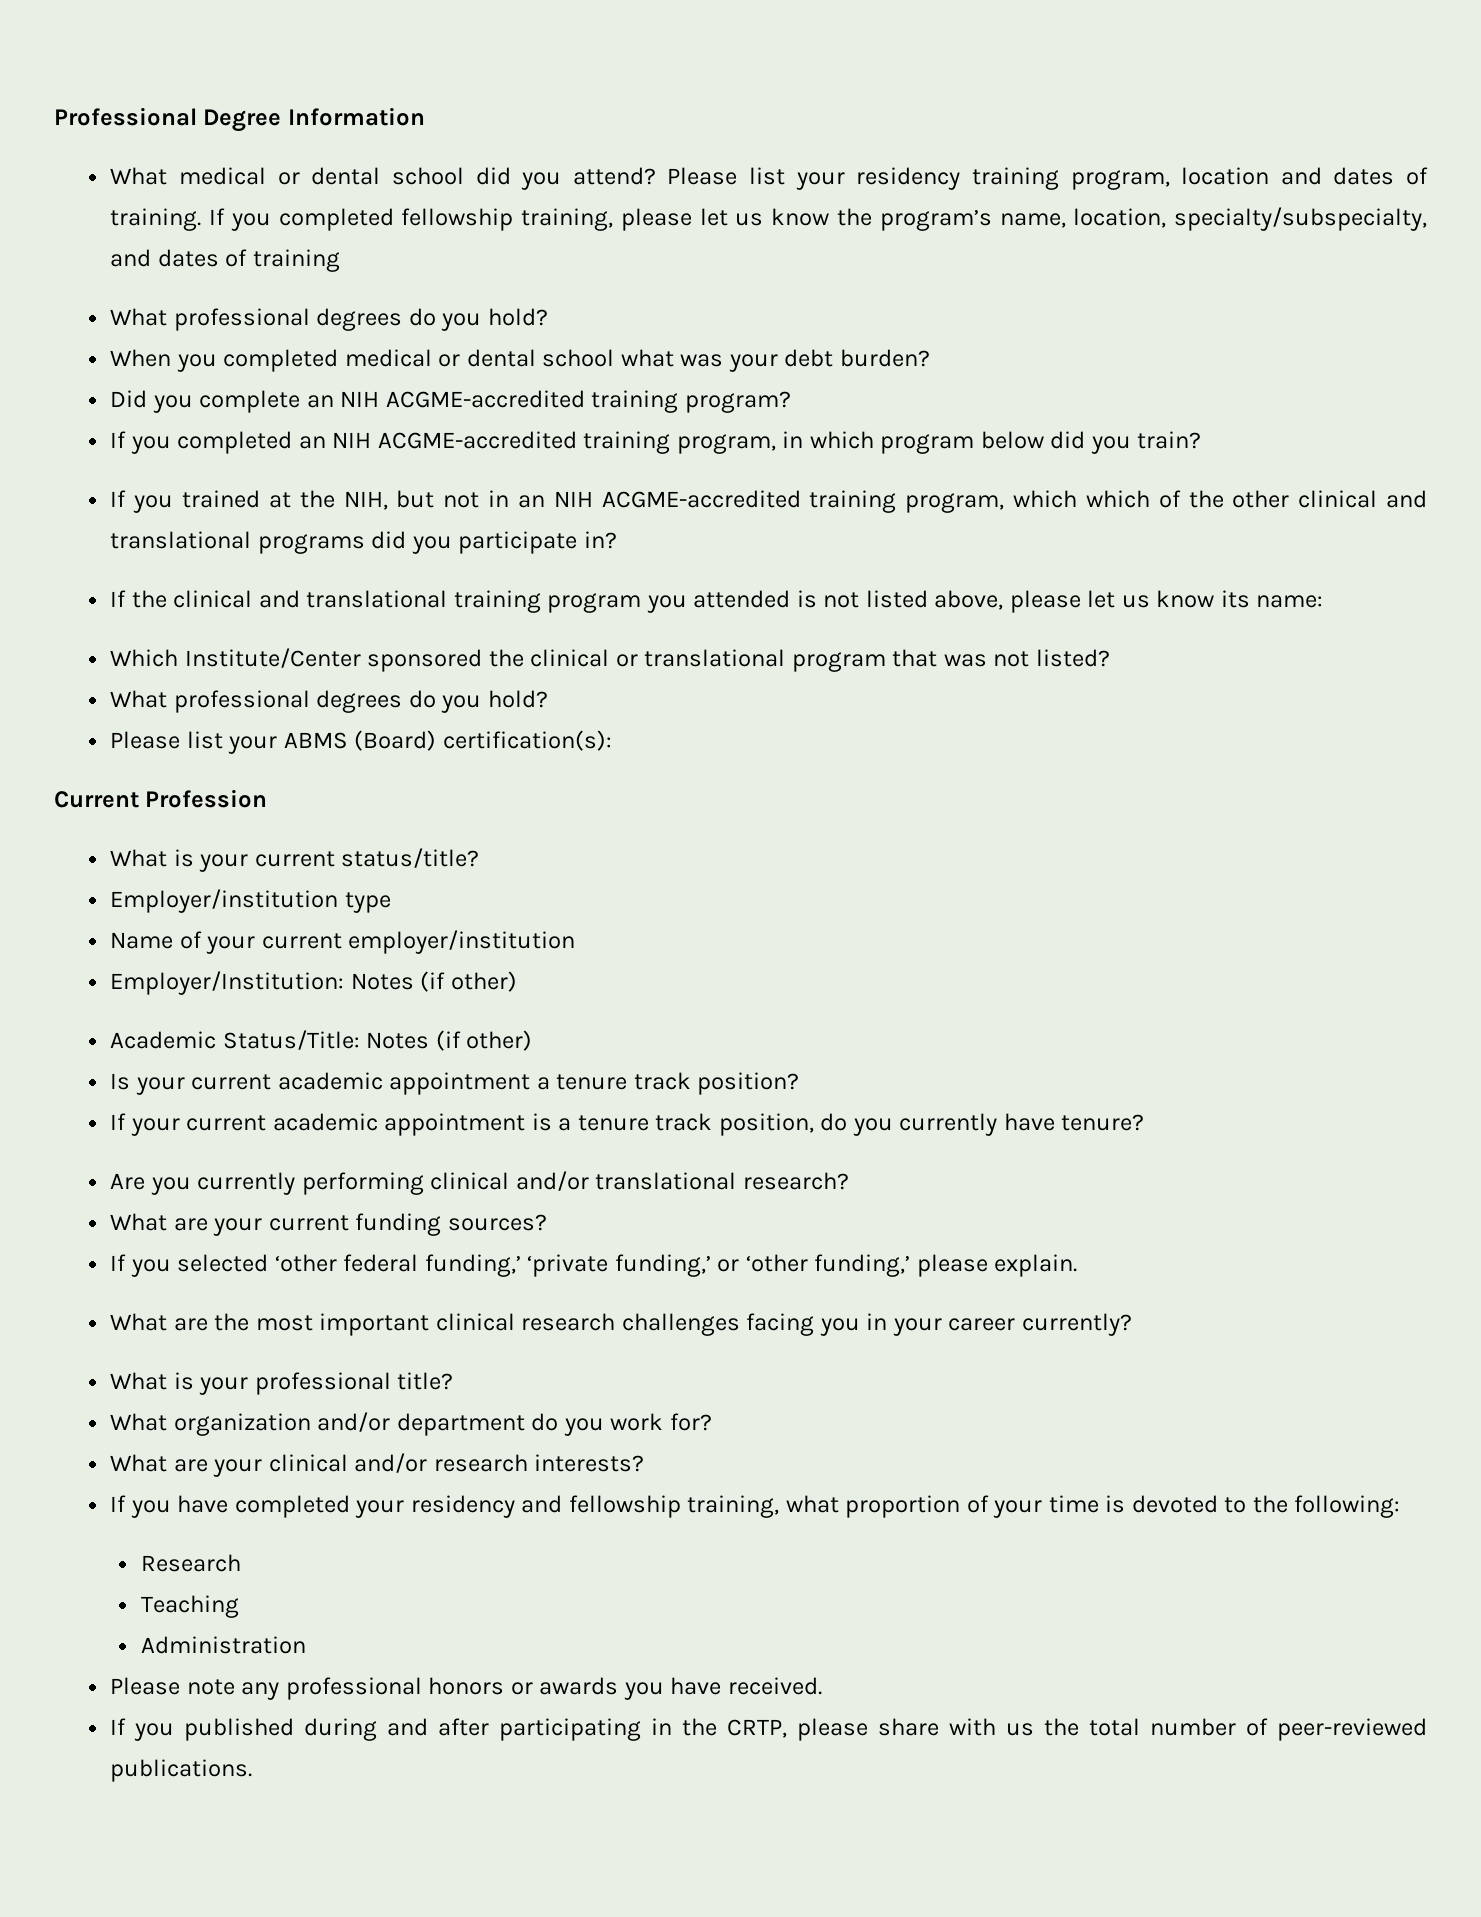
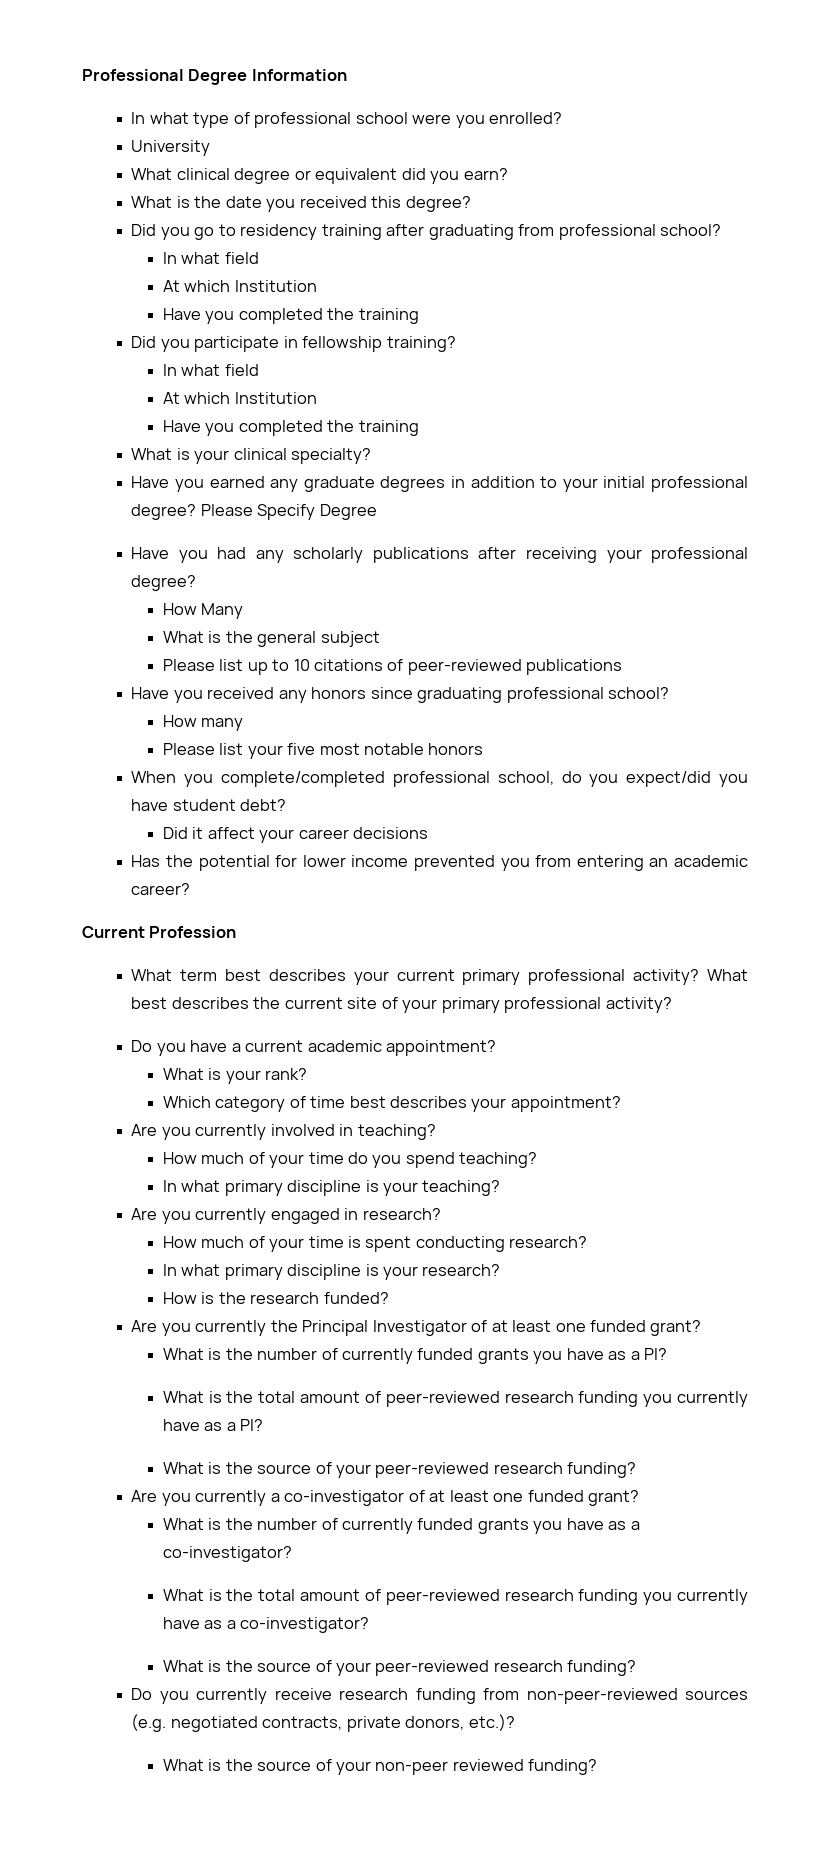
[110,167,1428,190] [110,207,1427,231] [110,249,340,272] [110,308,548,331] [110,349,930,372] [110,390,791,413] [110,431,1202,454] [110,490,1428,513] [110,531,617,554] [110,590,1324,613] [110,648,1110,672] [110,690,548,713] [110,730,612,754] [54,789,268,808] [110,848,480,872] [110,889,391,913] [110,930,576,954] [110,971,517,995] [110,1030,533,1051] [110,1072,800,1095] [110,1113,1145,1136] [110,1171,849,1195] [110,1213,547,1236] [110,1254,1078,1277] [110,1313,1132,1336] [110,1372,454,1395] [110,1412,712,1436] [110,1453,645,1477] [110,1495,1401,1518] [140,1554,241,1572] [140,1595,239,1618] [140,1636,306,1654] [110,1677,822,1700] [110,1718,1428,1741] [110,1759,253,1782] What medical or dental school did you attend? Please list your residency training program, location and dates of training. If you completed fellowship training, please let us know the program’s name, location, specialty/subspecialty, and dates of training // What professional degrees do you hold? // When you completed medical or dental school what was your debt burden? // Did you complete an NIH ACGME-accredited training program? // If you completed an NIH ACGME-accredited training program, in which program below did you train? // If you trained at the NIH, but not in an NIH ACGME-accredited training program, which which of the other clinical and translational programs did you participate in? // If the clinical and translational training program you attended is not listed above, please let us know its name: // Which Institute/Center sponsored the clinical or translational program that was not listed? // What professional degrees do you hold? // Please list your ABMS (Board) certification(s): // Current Profession // What is your current status/title? // Employer/institution type // Name of your current employer/institution // Employer/Institution: Notes (if other) // Academic Status/Title: Notes (if other) // Is your current academic appointment a tenure track position? // If your current academic appointment is a tenure track position, do you currently have tenure? // Are you currently performing clinical and/or translational research? // What are your current funding sources? // If you selected ‘other federal funding,’ ‘private funding,’ or ‘other funding,’ please explain. // What are the most important clinical research challenges facing you in your career currently? // What is your professional title? // What organization and/or department do you work for? // What are your clinical and/or research interests? // If you have completed your residency and fellowship training, what proportion of your time is devoted to the following: // Research // Teaching // Administration // Please note any professional honors or awards you have received. // If you published during and after participating in the CRTP, please share with us the total number of peer-reviewed publications. -> [131,112,563,128] [131,140,211,156] [131,168,508,184] [131,196,471,212] [131,224,722,240] [162,252,259,264] [162,280,317,292] [162,308,419,324] [131,336,456,352] [162,364,259,376] [162,392,317,404] [162,420,419,436] [131,448,372,464] [131,476,748,492] [131,504,377,520] [131,547,748,563] [131,575,197,591] [162,603,244,619] [162,631,380,647] [162,659,623,675] [131,687,670,703] [162,715,244,731] [162,743,484,759] [131,771,749,787] [131,799,287,811] [162,827,429,843] [131,855,748,871] [131,883,191,895] [82,926,237,938] [131,969,748,985] [131,997,672,1013] [131,1040,497,1056] [162,1068,308,1084] [162,1096,621,1112] [131,1124,436,1140] [162,1152,538,1168] [162,1180,501,1196] [131,1208,441,1224] [162,1236,588,1252] [162,1264,501,1280] [162,1292,389,1304] [131,1320,702,1336] [162,1348,668,1364] [162,1391,749,1407] [162,1419,264,1431] [162,1462,637,1478] [131,1490,640,1506] [162,1518,640,1534] [162,1546,292,1562] [162,1589,749,1605] [162,1617,370,1633] [162,1660,637,1676] [131,1688,749,1704] [131,1714,515,1732] [162,1759,598,1775] In what type of professional school were you enrolled? // University // What clinical degree or equivalent did you earn? // What is the date you received this degree? // Did you go to residency training after graduating from professional school? // In what field // At which Institution // Have you completed the training // Did you participate in fellowship training? // In what field // At which Institution // Have you completed the training // What is your clinical specialty? // Have you earned any graduate degrees in addition to your initial professional degree? Please Specify Degree // Have you had any scholarly publications after receiving your professional degree? // How Many // What is the general subject // Please list up to 10 citations of peer-reviewed publications // Have you received any honors since graduating professional school? // How many // Please list your five most notable honors // When you complete/completed professional school, do you expect/did you have student debt? // Did it affect your career decisions // Has the potential for lower income prevented you from entering an academic career? // Current Profession // What term best describes your current primary professional activity? What best describes the current site of your primary professional activity? // Do you have a current academic appointment? // What is your rank? // Which category of time best describes your appointment? // Are you currently involved in teaching? // How much of your time do you spend teaching? // In what primary discipline is your teaching? // Are you currently engaged in research? // How much of your time is spent conducting research? // In what primary discipline is your research? // How is the research funded? // Are you currently the Principal Investigator of at least one funded grant? // What is the number of currently funded grants you have as a PI? // What is the total amount of peer-reviewed research funding you currently have as a PI? // What is the source of your peer-reviewed research funding? // Are you currently a co-investigator of at least one funded grant? // What is the number of currently funded grants you have as a co-investigator? // What is the total amount of peer-reviewed research funding you currently have as a co-investigator? // What is the source of your peer-reviewed research funding? // Do you currently receive research funding from non-peer-reviewed sources (e.g. negotiated contracts, private donors, etc.)? // What is the source of your non-peer reviewed funding?

